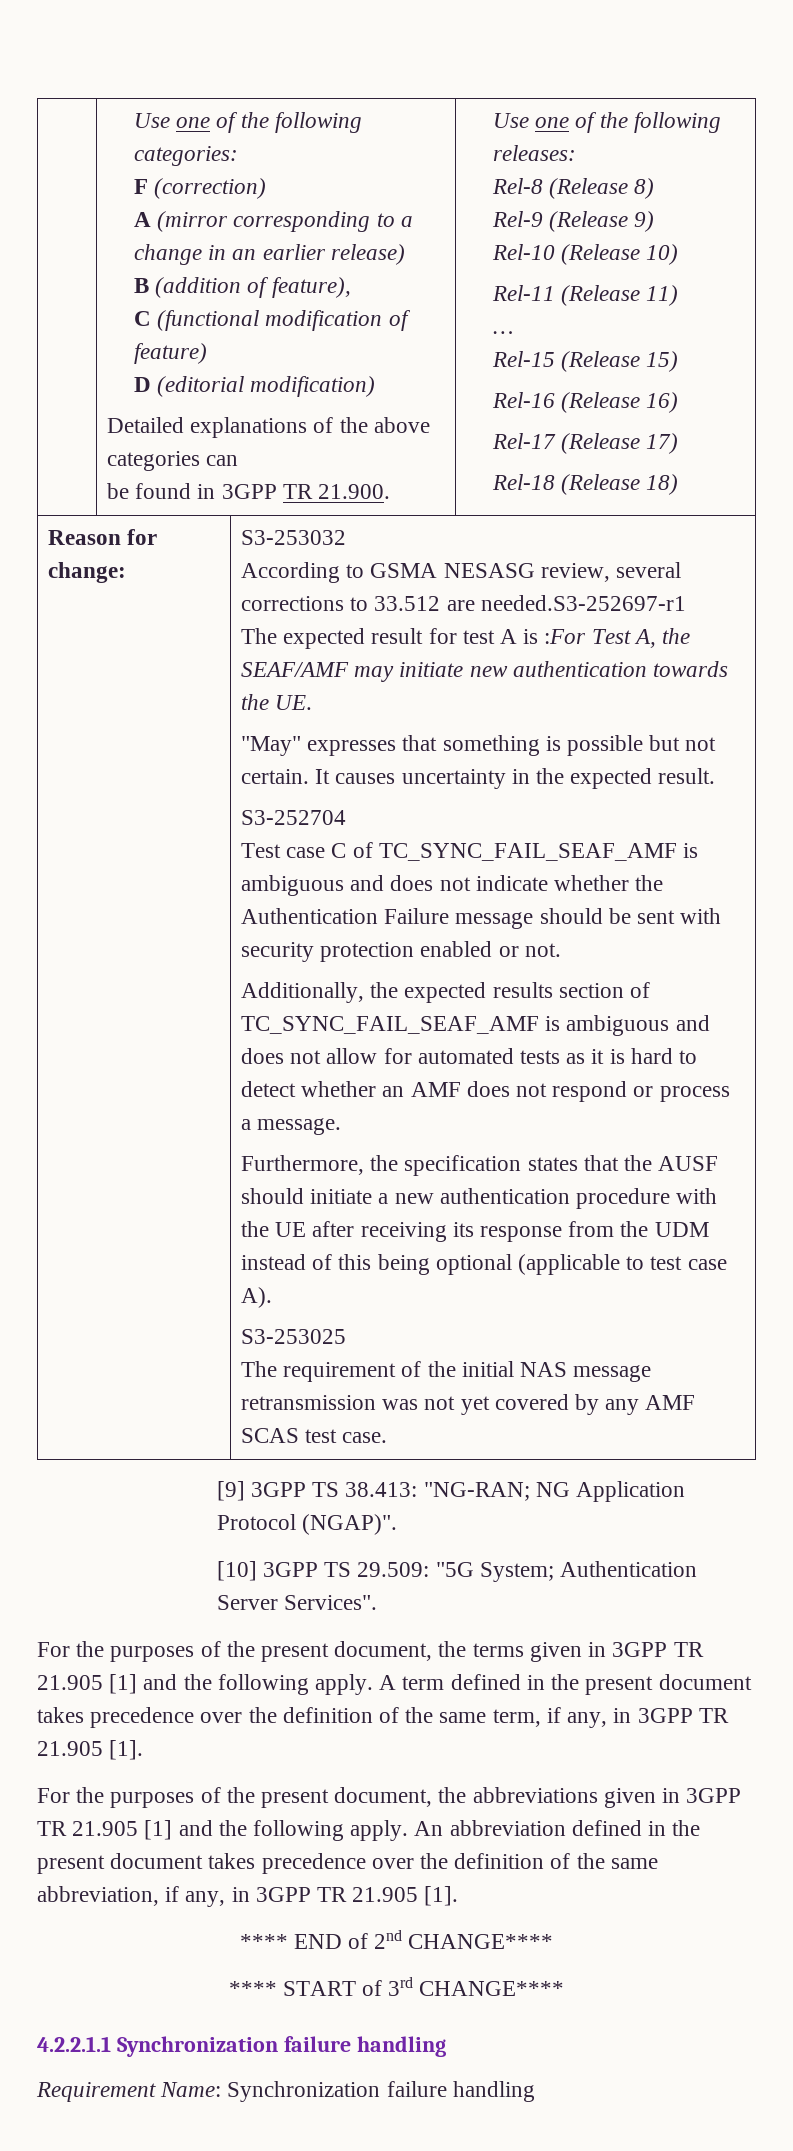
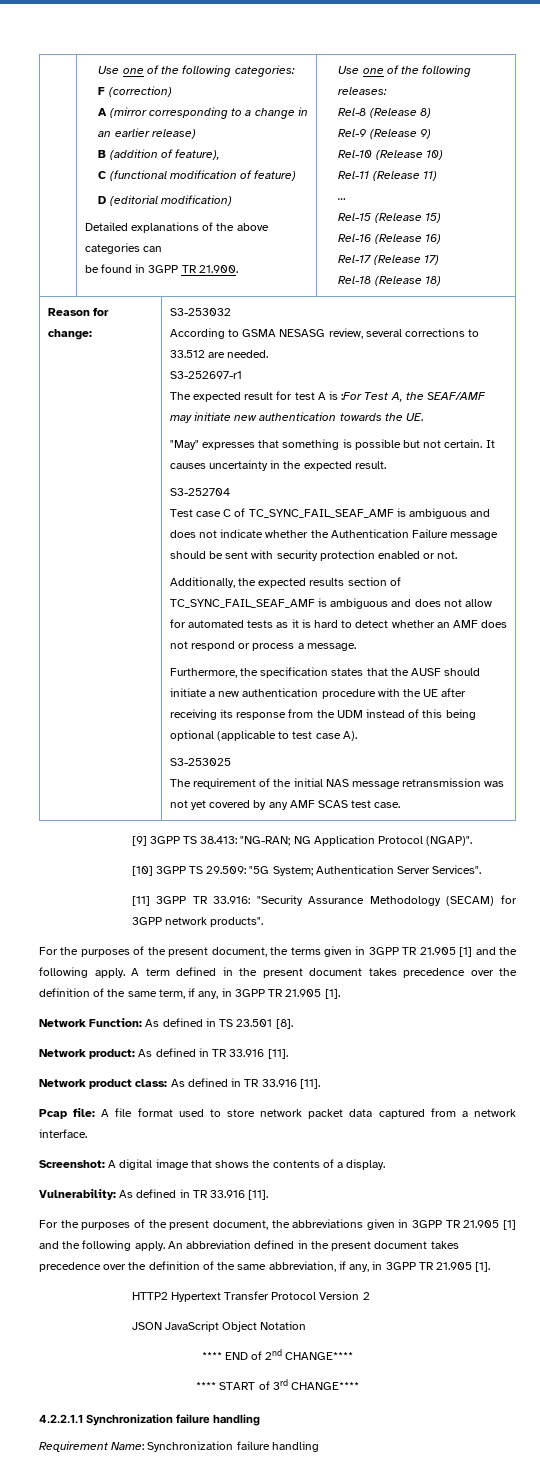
[480,595,686,611] needed.S3-252697-r1 -> [227,350,269,358] [169,371,242,379] needed. // S3-252697-r1
(377, 1602) none -> [131,895,517,906] [131,917,263,927] // [11] 3GPP TR 33.916: "Security Assurance Methodology (SECAM) for 3GPP network products".
(144, 1750) none -> [39,1018,293,1029] [39,1048,288,1059] [39,1078,320,1089] [39,1108,517,1119] [39,1129,87,1138] [39,1159,386,1170] [39,1189,269,1200] // Network Function: As defined in TS 23.501 [8]. // Network product: As defined in TR 33.916 [11]. // Network product class: As defined in TR 33.916 [11]. // Pcap file: A file format used to store network packet data captured from a network interface. // Screenshot: A digital image that shows the contents of a display. // Vulnerability: As defined in TR 33.916 [11].
(459, 1896) none -> [131,1291,370,1302] [131,1321,307,1332] // HTTP2 Hypertext Transfer Protocol Version 2 // JSON JavaScript Object Notation

